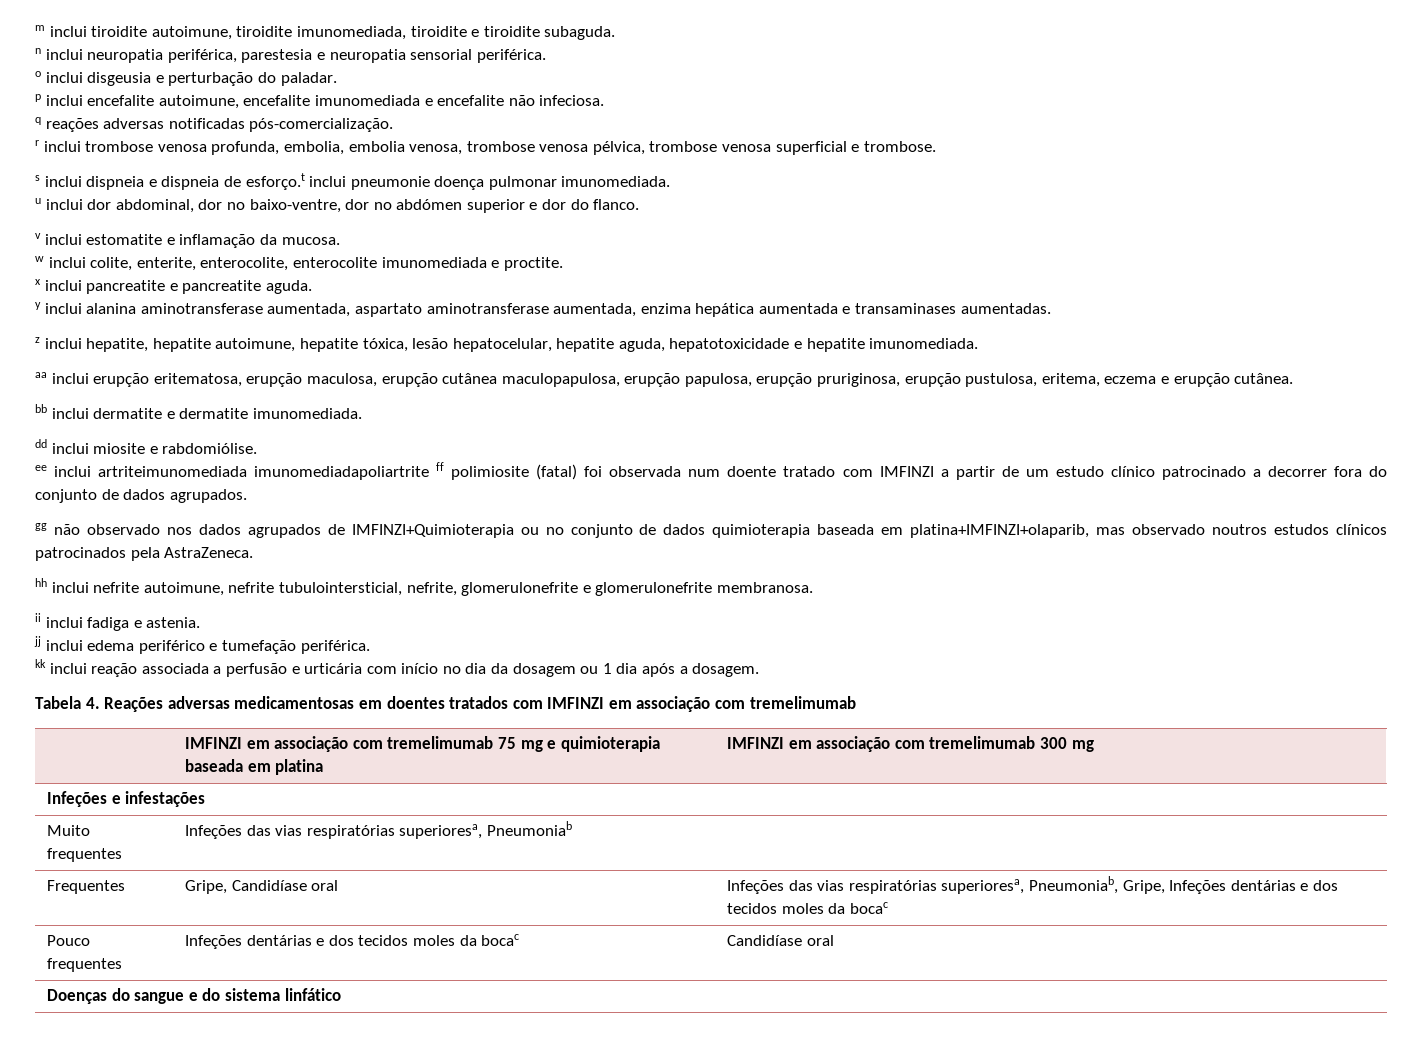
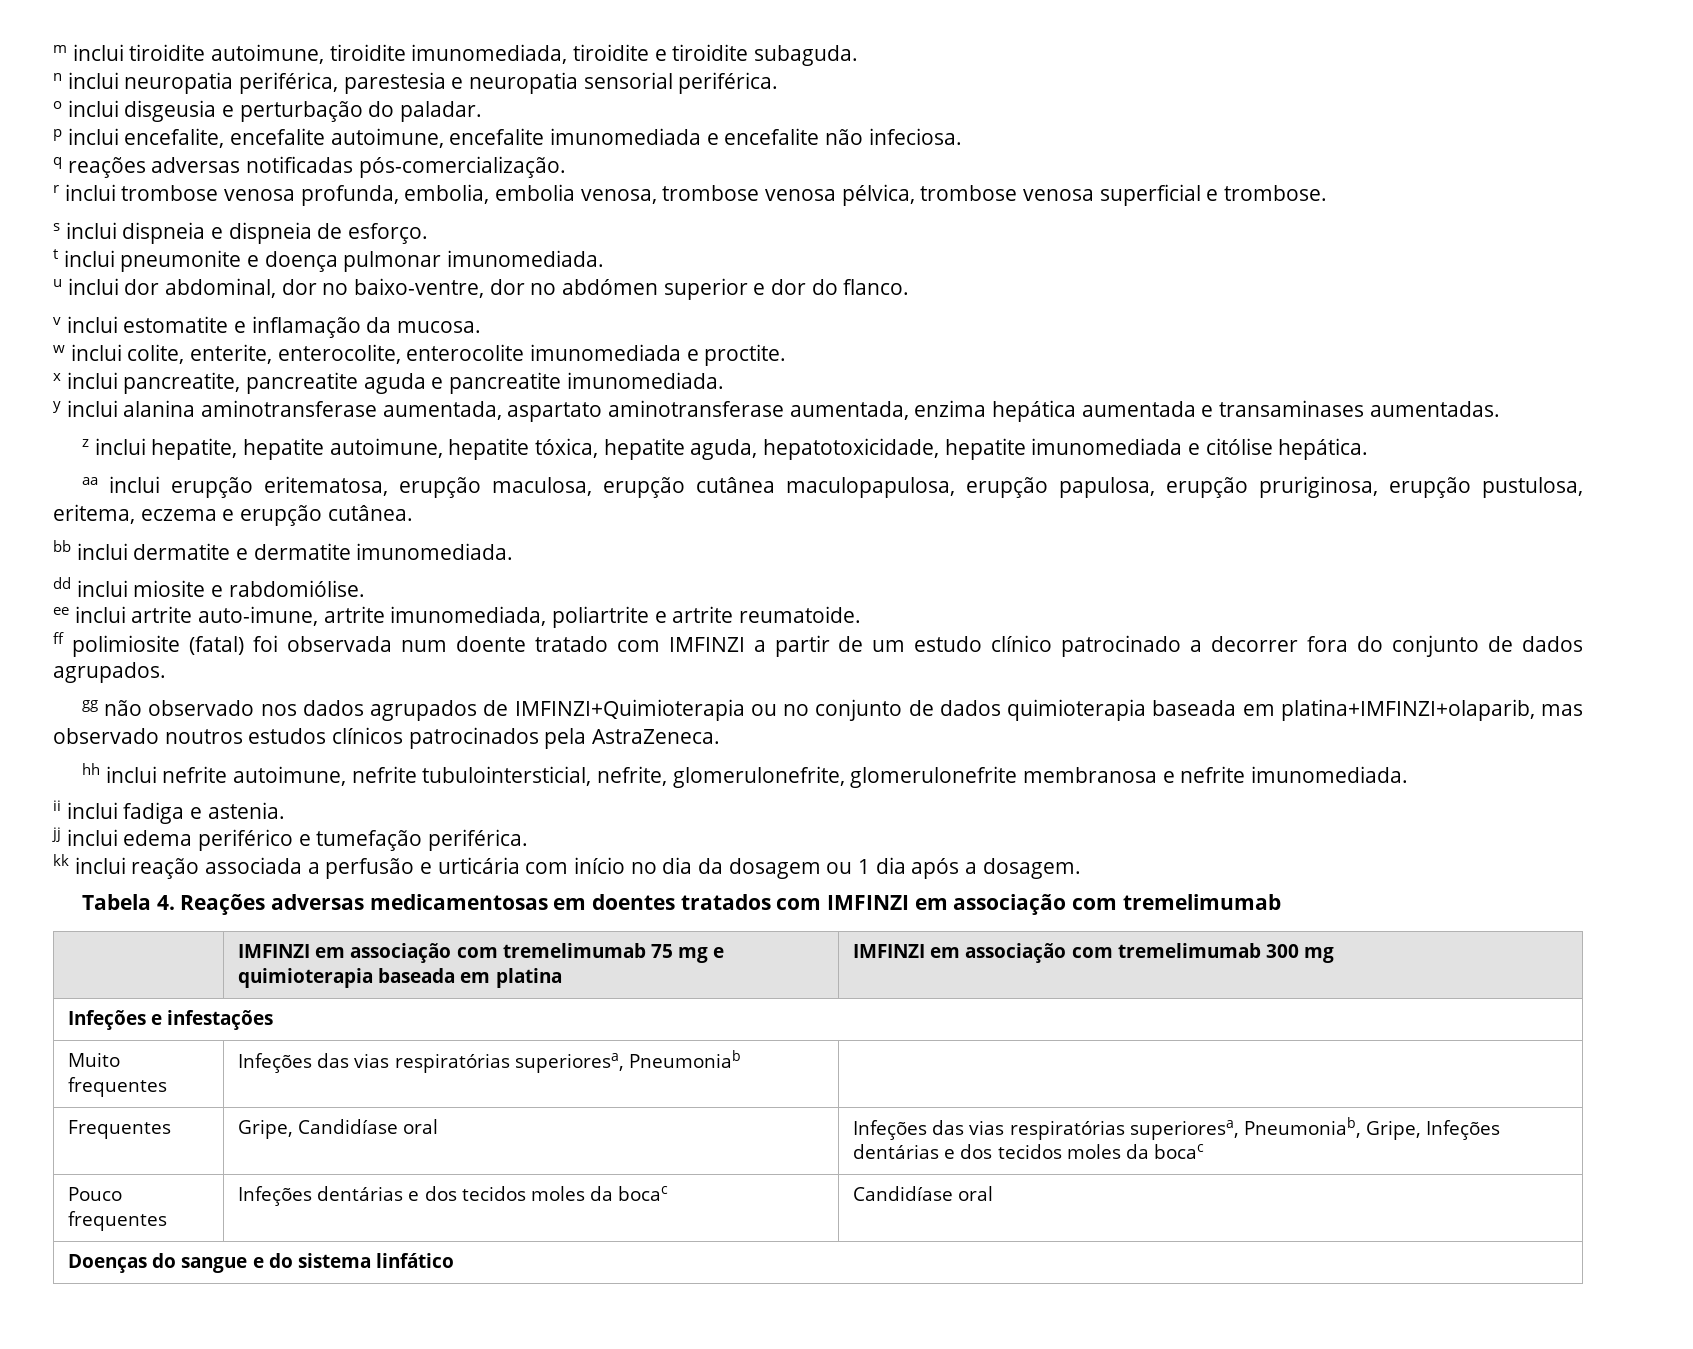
(83, 100) none -> [124,128,225,148] encefalite,
[245,173,430,190] esforço.t inclui pneumonie -> [348,223,429,244] [53,249,260,272] esforço. // t inclui pneumonite e
[86,280,166,294] pancreatite -> [123,372,426,394] pancreatite, pancreatite aguda
[265,280,312,294] aguda. -> [566,372,724,389] imunomediada.
[412,338,979,352] lesão hepatocelular, hepatite aguda, hepatotoxicidade e hepatite imunomediada. -> [603,438,1369,460] hepatite aguda, hepatotoxicidade, hepatite imunomediada e citólise hepática.
[98,466,430,480] artriteimunomediada imunomediadapoliartrite -> [131,606,862,628] artrite auto-imune, artrite imunomediada, poliartrite e artrite reumatoide. //
[461,582,813,596] glomerulonefrite e glomerulonefrite membranosa. -> [672,766,1409,788] glomerulonefrite, glomerulonefrite membranosa e nefrite imunomediada.

